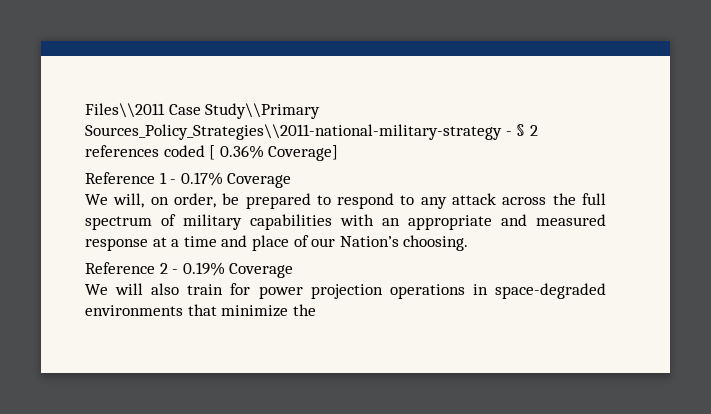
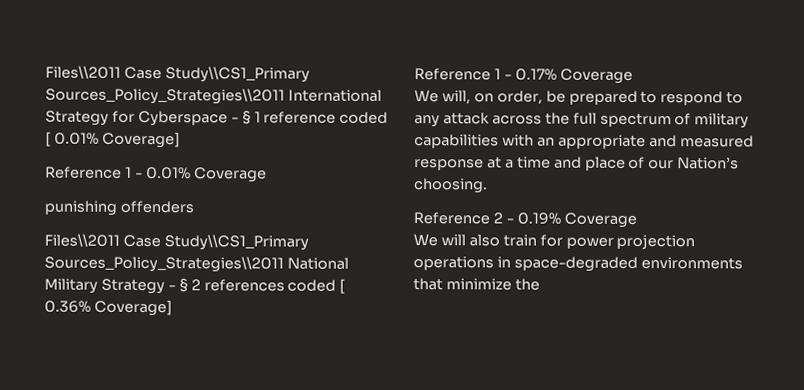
[85,103,321,119] [85,124,502,140] Files\\2011 Case Study\\Primary Sources_Policy_Strategies\\2011-national-military-strategy -> [45,65,310,83] [45,87,382,105] [45,110,389,127] [45,131,180,149] [45,166,267,183] [44,200,194,216] [44,233,309,251] [44,255,349,273] [44,278,165,295] Files\\2011 Case Study\\CS1_Primary Sources_Policy_Strategies\\2011 International Strategy for Cyberspace - § 1 reference coded [ 0.01% Coverage] // Reference 1 - 0.01% Coverage // punishing offenders // Files\\2011 Case Study\\CS1_Primary Sources_Policy_Strategies\\2011 National Military Strategy

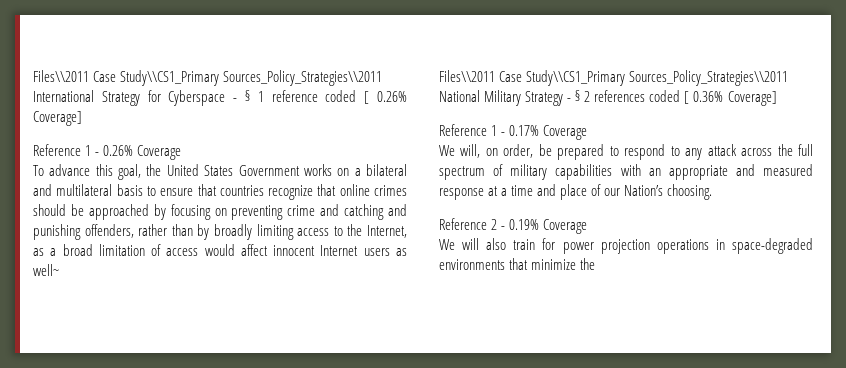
[53,131,180,149] [45,166,267,183] [44,200,194,216] 0.01% Coverage] // Reference 1 - 0.01% Coverage // punishing offenders -> [377,91,408,102] [33,111,82,126] [33,144,182,160] [33,164,407,180] [33,184,408,200] [33,204,407,220] [33,224,408,240] [33,244,407,256] [33,264,59,276] 0.26% Coverage] // Reference 1 - 0.26% Coverage // To advance this goal, the United States Government works on a bilateral and multilateral basis to ensure that countries recognize that online crimes should be approached by focusing on preventing crime and catching and punishing offenders, rather than by broadly limiting access to the Internet, as a broad limitation of access would affect innocent Internet users as well~

